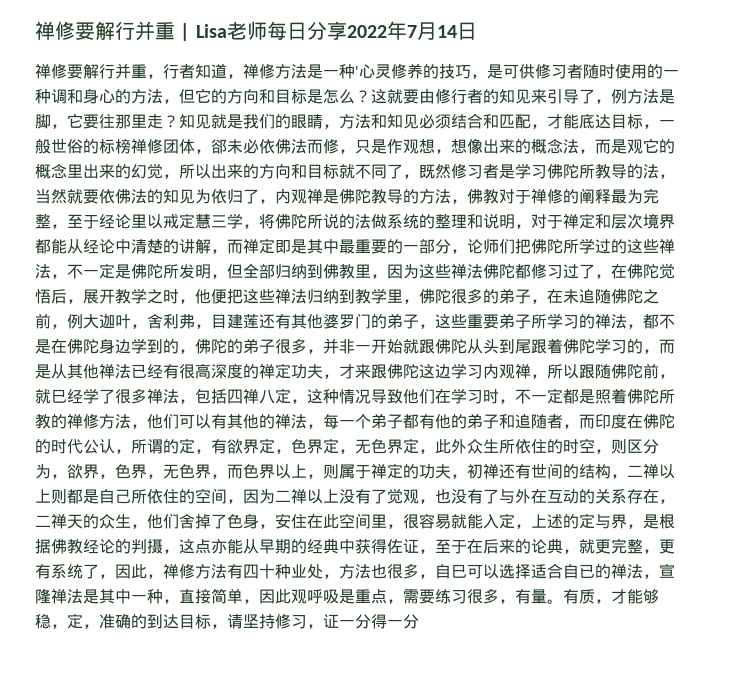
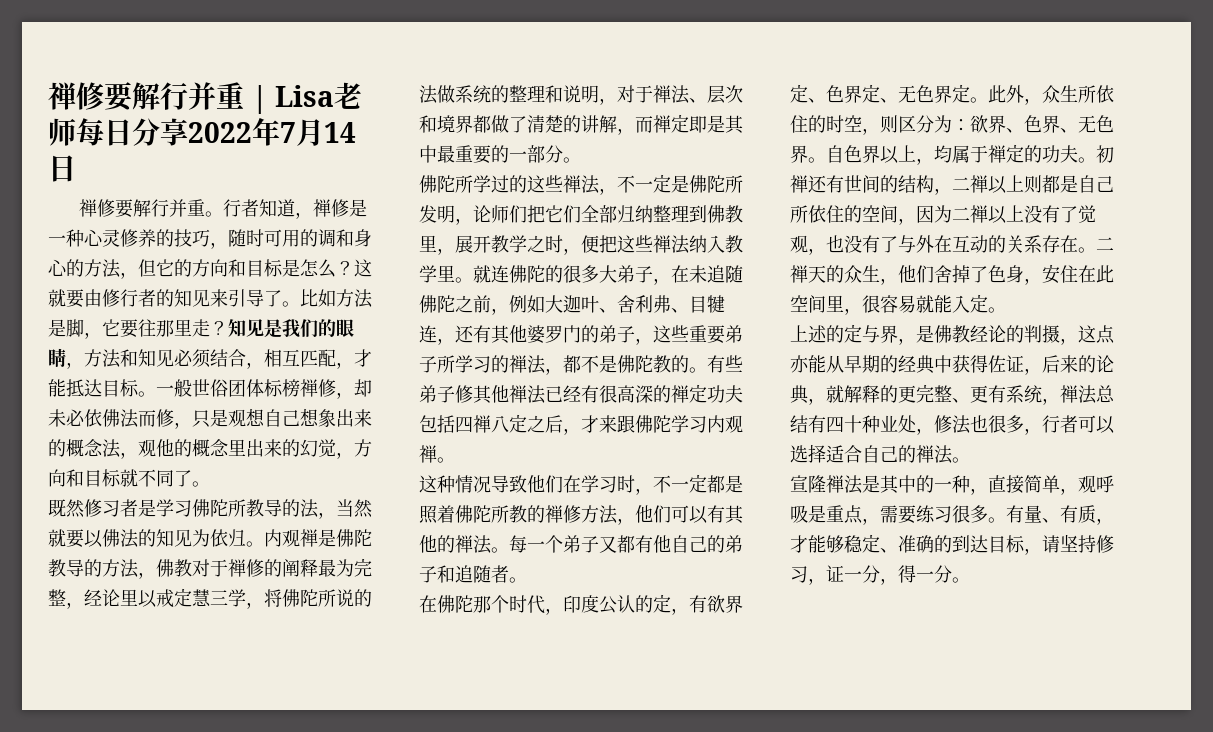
[147,74,163,79] ， -> [205,211,224,217] 。
[275,64,359,79] 方法是一种' -> [349,199,368,217] [48,229,84,247] 是一种
[487,63,679,79] [35,89,51,104] 是可供修习者随时使用的一种 -> [228,229,318,247] 随时可用的
[595,89,627,104] ，例 -> [282,289,336,307] 。比如
[211,114,227,129] 就 -> (264, 328) none
[483,114,499,129] 和 -> [246,349,300,369] ，相互
[579,114,659,129] 底达目标， -> [66,379,156,397] 抵达目标。
[83,139,99,154] 的 -> [228,379,264,397] 团体
[163,139,227,154] 团体，郤 -> [336,379,372,399] ，却
[387,139,483,154] 作观想，想像 -> [228,408,336,427] 观想自己想象
[595,138,659,154] 而是观它 -> [138,439,174,457] 观他
[179,164,259,179] 所以出来的 -> (354, 455) none
[403,174,419,179] ， -> [192,481,210,487] 。 //
[99,189,115,204] 依 -> [84,530,103,548] 以
[243,189,275,204] 了， -> [246,541,264,547] 。
[67,214,99,229] 至于 -> (84, 605) none
[579,213,675,229] [35,239,131,254] 定和层次境界都能从经论中 -> [671,85,743,104] [419,115,527,133] 法、层次和境界都做了
[451,239,531,254] ，论师们把 -> [563,157,581,163] 。 //
[227,264,243,279] 但 -> [473,205,581,223] 论师们把它们
(307, 271) none -> [653,205,689,222] 整理
[387,263,675,279] [35,289,83,304] 因为这些禅法佛陀都修习过了，在佛陀觉悟后， -> (455, 251) none
[195,289,211,304] 他 -> (581, 251) none
[307,288,499,304] 归纳到教学里，佛陀很多的 -> [689,235,743,253] [419,265,617,283] 纳入教学里。就连佛陀的很多大
[83,313,259,329] 大迦叶，舍利弗，目建莲 -> [527,295,725,313] [419,325,455,345] 如大迦叶、舍利弗、目犍连，
[51,338,675,354] [35,364,67,379] 在佛陀身边学到的，佛陀的弟子很多，并非一开始就跟佛陀从头到尾跟着佛陀学习的，而是从 -> [617,355,743,373] [419,385,473,403] 佛陀教的。有些弟子修
[227,364,243,379] 度 -> (653, 394) none
(323, 371) none -> [419,414,563,433] 包括四禅八定之后
[419,364,451,379] 这边 -> (671, 424) none
[531,363,675,379] [35,388,307,404] ，所以跟随佛陀前，就巳经学了很多禅法，包括四禅八定， -> [437,457,455,463] 。 //
[307,424,323,429] ， -> [491,547,509,553] 。
[403,414,451,429] 都有他 -> [599,535,707,553] 又都有他自己
[563,414,675,429] [35,438,467,454] ，而印度在佛陀的时代公认，所谓的定，有欲界定，色界定，无色界定，此外 -> [509,577,527,583] [419,594,743,615] [790,84,1042,105] 。 // 在佛陀那个时代，印度公认的定，有欲界定、色界定、无色界定。此外，
[51,464,243,479] ，欲界，色界，无色界，而 -> [952,115,1114,133] [790,145,844,163] ：欲界、色界、无色界。自
[323,464,339,479] 则 -> [934,145,952,163] 均
[451,474,467,479] ， -> [1078,157,1096,163] 。
[659,499,675,504] ， -> [1078,247,1096,253] 。
[515,524,531,529] ， -> [988,307,1006,313] 。 //
[659,514,675,529] [35,539,51,554] 根据 -> (934, 334) none
[435,539,483,554] 至于在 -> (1042, 371) none
[595,538,675,554] [35,563,227,579] 更完整，更有系统了，因此，禅修方法 -> [844,384,1115,405] [790,415,808,433] 解释的更完整、更有系统，禅法总结
[339,564,355,579] 方 -> [934,415,952,433] 修
[435,564,467,579] 自巳 -> [1042,415,1078,433] 行者
[579,563,659,579] 已的禅法， -> [880,445,970,464] 己的禅法。 //
(131, 596) none -> [916,475,934,493] 的
[259,589,291,604] 因此 -> (1078, 491) none
[499,589,563,604] ，有量。 -> [988,505,1060,523] 。有量、
[51,613,99,629] ，定， -> [862,534,898,553] 定、
[371,614,419,629] 得一分 -> [880,565,970,585] ，得一分。

